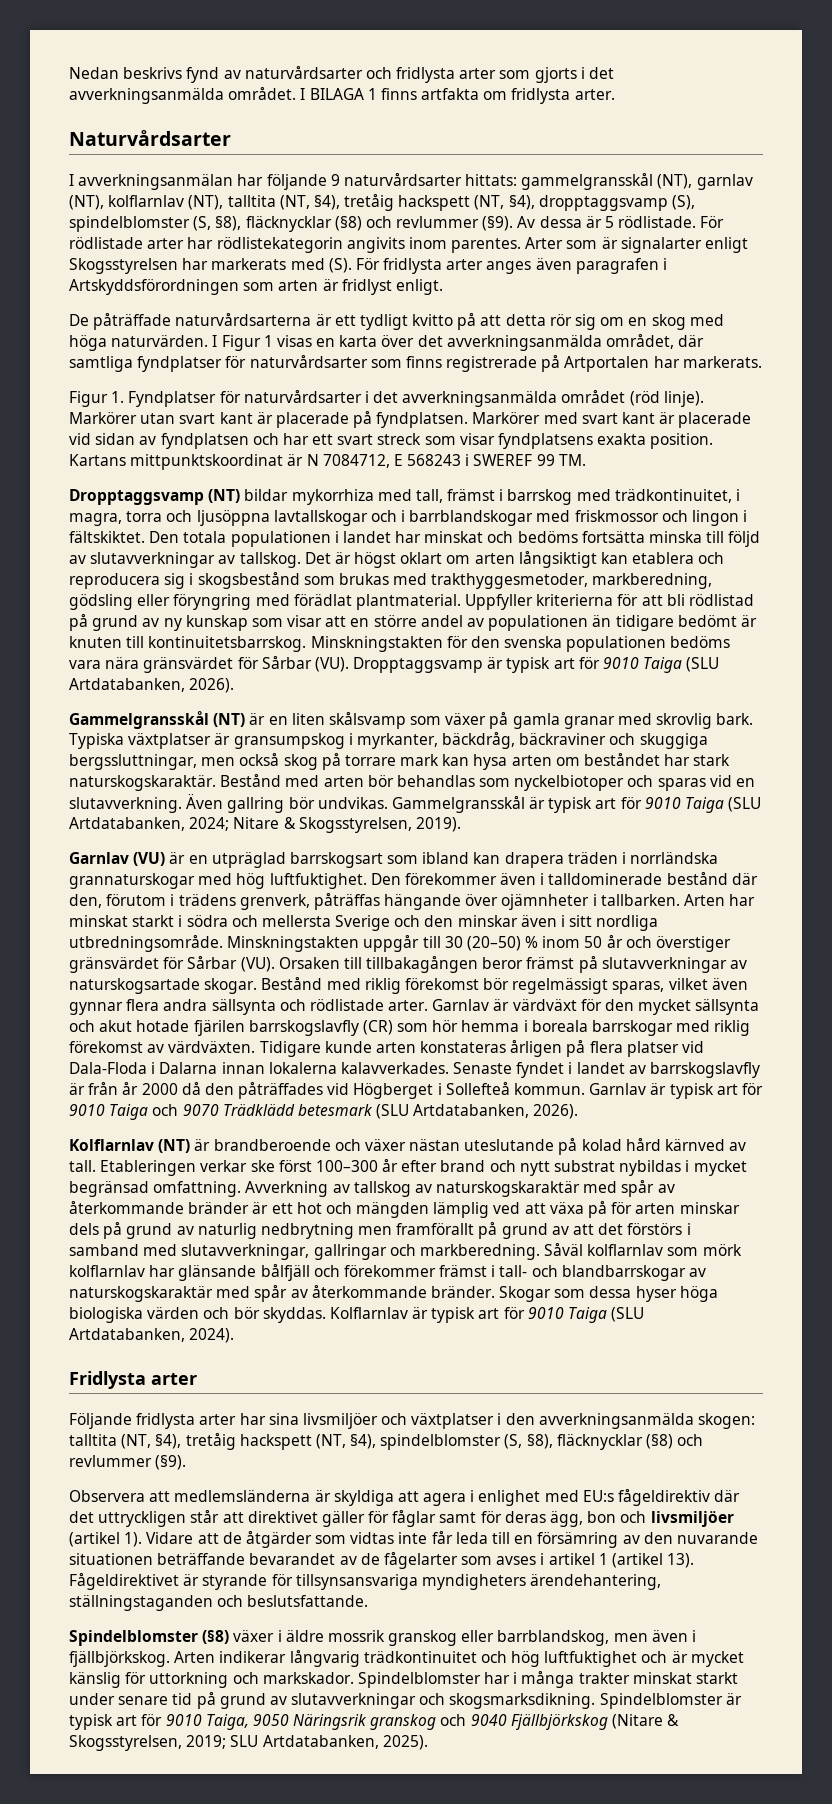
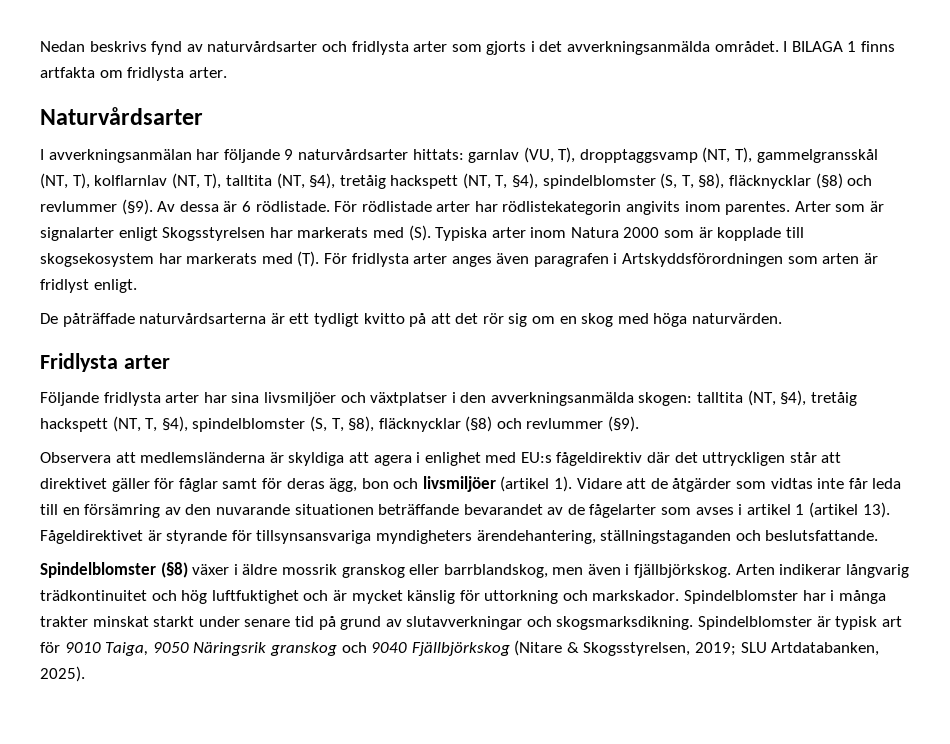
[521,173,753,190] [69,194,696,211] [69,216,212,232] gammelgransskål (NT), garnlav (NT), kolflarnlav (NT), talltita (NT, §4), tretåig hackspett (NT, §4), dropptaggsvamp (S), spindelblomster (S, -> [468,147,878,163] [40,173,694,189] garnlav (VU, T), dropptaggsvamp (NT, T), gammelgransskål (NT, T), kolflarnlav (NT, T), talltita (NT, §4), tretåig hackspett (NT, T, §4), spindelblomster (S, T,
[605,216,615,228] 5 -> [241,201,251,212] 6
(352, 265) none -> [435,227,804,241] [40,251,320,267] Typiska arter inom Natura 2000 som är kopplade till skogsekosystem har markerats med (T).
[505,314,546,326] detta -> [455,313,479,324] det
[212,334,705,351] [69,355,762,372] [69,390,704,407] [69,411,752,428] [69,433,714,449] [69,454,586,470] [69,489,741,505] [69,510,748,526] [69,531,761,547] [69,551,725,568] [69,572,713,589] [69,594,755,610] [69,614,757,631] [69,636,731,652] [69,656,720,673] [69,678,235,693] [69,711,754,729] [69,732,708,749] [69,753,731,770] [69,774,756,791] [69,794,762,813] [69,817,461,833] [69,852,719,868] [69,872,758,889] [69,893,756,910] [69,915,659,931] [69,935,732,952] [69,956,748,973] [69,977,748,994] [69,999,760,1015] [69,1020,751,1036] [69,1040,705,1057] [69,1062,761,1078] [69,1082,763,1099] [69,1104,579,1120] [69,1138,747,1155] [69,1159,747,1176] [69,1180,675,1197] [69,1201,740,1218] [69,1222,691,1239] [69,1243,742,1260] [69,1264,707,1281] [69,1285,718,1302] [69,1307,645,1323] [69,1328,235,1343] I Figur 1 visas en karta över det avverkningsanmälda området, där samtliga fyndplatser för naturvårdsarter som finns registrerade på Artportalen har markerats. // Figur 1. Fyndplatser för naturvårdsarter i det avverkningsanmälda området (röd linje). Markörer utan svart kant är placerade på fyndplatsen. Markörer med svart kant är placerade vid sidan av fyndplatsen och har ett svart streck som visar fyndplatsens exakta position. Kartans mittpunktskoordinat är N 7084712, E 568243 i SWEREF 99 TM. // Dropptaggsvamp (NT) bildar mykorrhiza med tall, främst i barrskog med trädkontinuitet, i magra, torra och ljusöppna lavtallskogar och i barrblandskogar med friskmossor och lingon i fältskiktet. Den totala populationen i landet har minskat och bedöms fortsätta minska till följd av slutavverkningar av tallskog. Det är högst oklart om arten långsiktigt kan etablera och reproducera sig i skogsbestånd som brukas med trakthyggesmetoder, markberedning, gödsling eller föryngring med förädlat plantmaterial. Uppfyller kriterierna för att bli rödlistad på grund av ny kunskap som visar att en större andel av populationen än tidigare bedömt är knuten till kontinuitetsbarrskog. Minskningstakten för den svenska populationen bedöms vara nära gränsvärdet för Sårbar (VU). Dropptaggsvamp är typisk art för 9010 Taiga (SLU Artdatabanken, 2026). // Gammelgransskål (NT) är en liten skålsvamp som växer på gamla granar med skrovlig bark. Typiska växtplatser är gransumpskog i myrkanter, bäckdråg, bäckraviner och skuggiga bergssluttningar, men också skog på torrare mark kan hysa arten om beståndet har stark naturskogskaraktär. Bestånd med arten bör behandlas som nyckelbiotoper och sparas vid en slutavverkning. Även gallring bör undvikas. Gammelgransskål är typisk art för 9010 Taiga (SLU Artdatabanken, 2024; Nitare & Skogsstyrelsen, 2019). // Garnlav (VU) är en utpräglad barrskogsart som ibland kan drapera träden i norrländska grannaturskogar med hög luftfuktighet. Den förekommer även i talldominerade bestånd där den, förutom i trädens grenverk, påträffas hängande över ojämnheter i tallbarken. Arten har minskat starkt i södra och mellersta Sverige och den minskar även i sitt nordliga utbredningsområde. Minskningstakten uppgår till 30 (20–50) % inom 50 år och överstiger gränsvärdet för Sårbar (VU). Orsaken till tillbakagången beror främst på slutavverkningar av naturskogsartade skogar. Bestånd med riklig förekomst bör regelmässigt sparas, vilket även gynnar flera andra sällsynta och rödlistade arter. Garnlav är värdväxt för den mycket sällsynta och akut hotade fjärilen barrskogslavfly (CR) som hör hemma i boreala barrskogar med riklig förekomst av värdväxten. Tidigare kunde arten konstateras årligen på flera platser vid Dala-Floda i Dalarna innan lokalerna kalavverkades. Senaste fyndet i landet av barrskogslavfly är från år 2000 då den påträffades vid Högberget i Sollefteå kommun. Garnlav är typisk art för 9010 Taiga och 9070 Trädklädd betesmark (SLU Artdatabanken, 2026). // Kolflarnlav (NT) är brandberoende och växer nästan uteslutande på kolad hård kärnved av tall. Etableringen verkar ske först 100–300 år efter brand och nytt substrat nybildas i mycket begränsad omfattning. Avverkning av tallskog av naturskogskaraktär med spår av återkommande bränder är ett hot och mängden lämplig ved att växa på för arten minskar dels på grund av naturlig nedbrytning men framförallt på grund av att det förstörs i samband med slutavverkningar, gallringar och markberedning. Såväl kolflarnlav som mörk kolflarnlav har glänsande bålfjäll och förekommer främst i tall- och blandbarrskogar av naturskogskaraktär med spår av återkommande bränder. Skogar som dessa hyser höga biologiska värden och bör skyddas. Kolflarnlav är typisk art för 9010 Taiga (SLU Artdatabanken, 2024). -> (783, 318) none
[350,1434,523,1450] §4), spindelblomster (S, -> [145,416,344,432] T, §4), spindelblomster (S, T,

